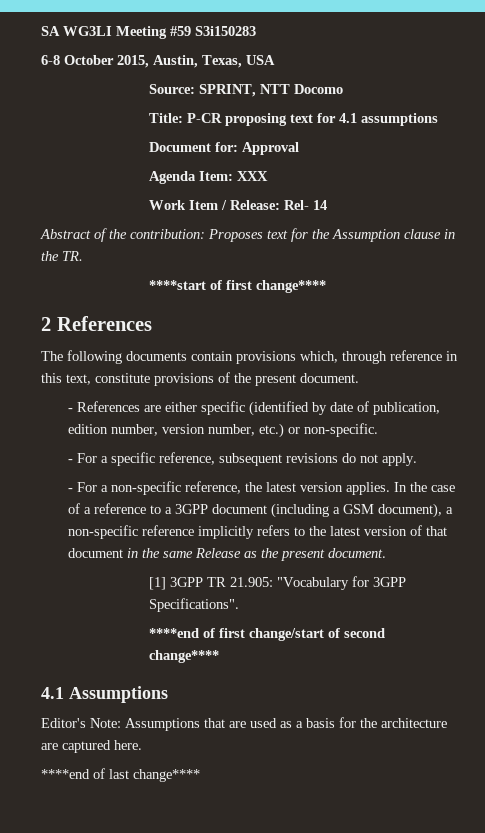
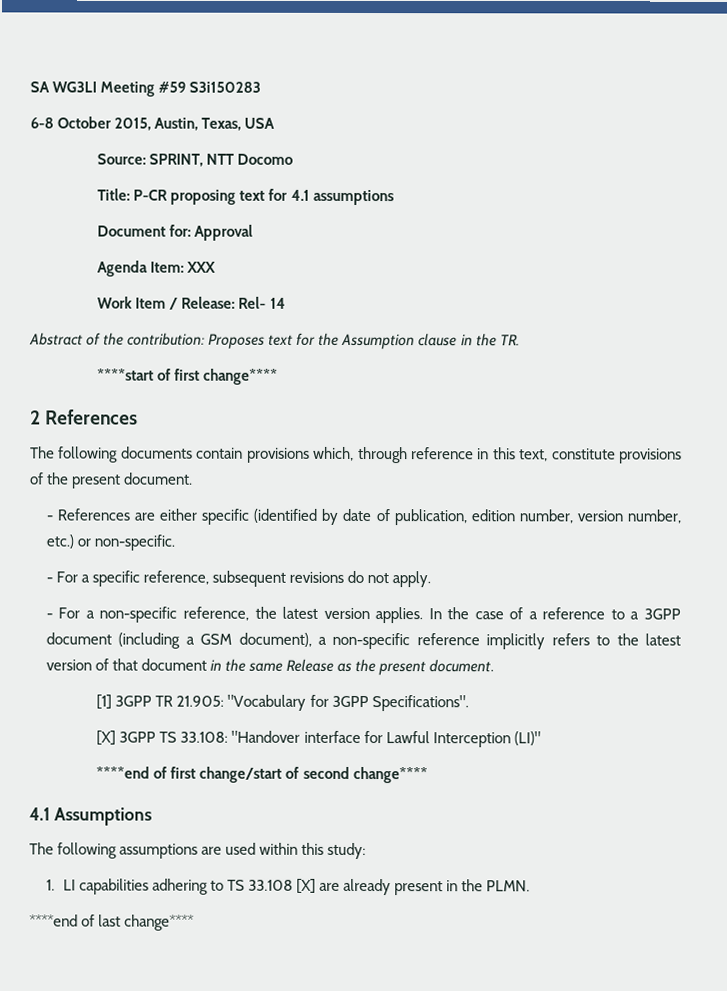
(239, 605) none -> [96,730,541,748] // [X] 3GPP TS 33.108: "Handover interface for Lawful Interception (LI)"
[41,717,447,731] [41,740,142,753] Editor's Note: Assumptions that are used as a basis for the architecture are captured here. -> [29,842,367,860] [45,878,531,896] The following assumptions are used within this study: // 1. LI capabilities adhering to TS 33.108 [X] are already present in the PLMN.

